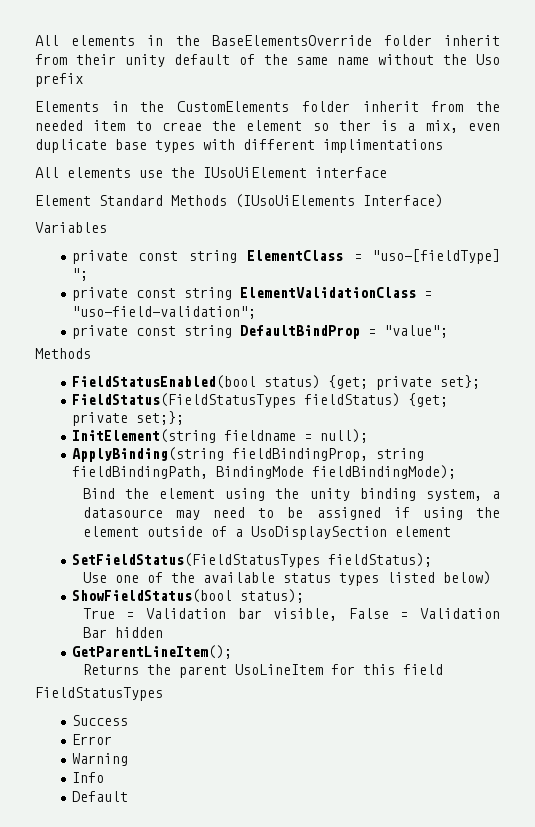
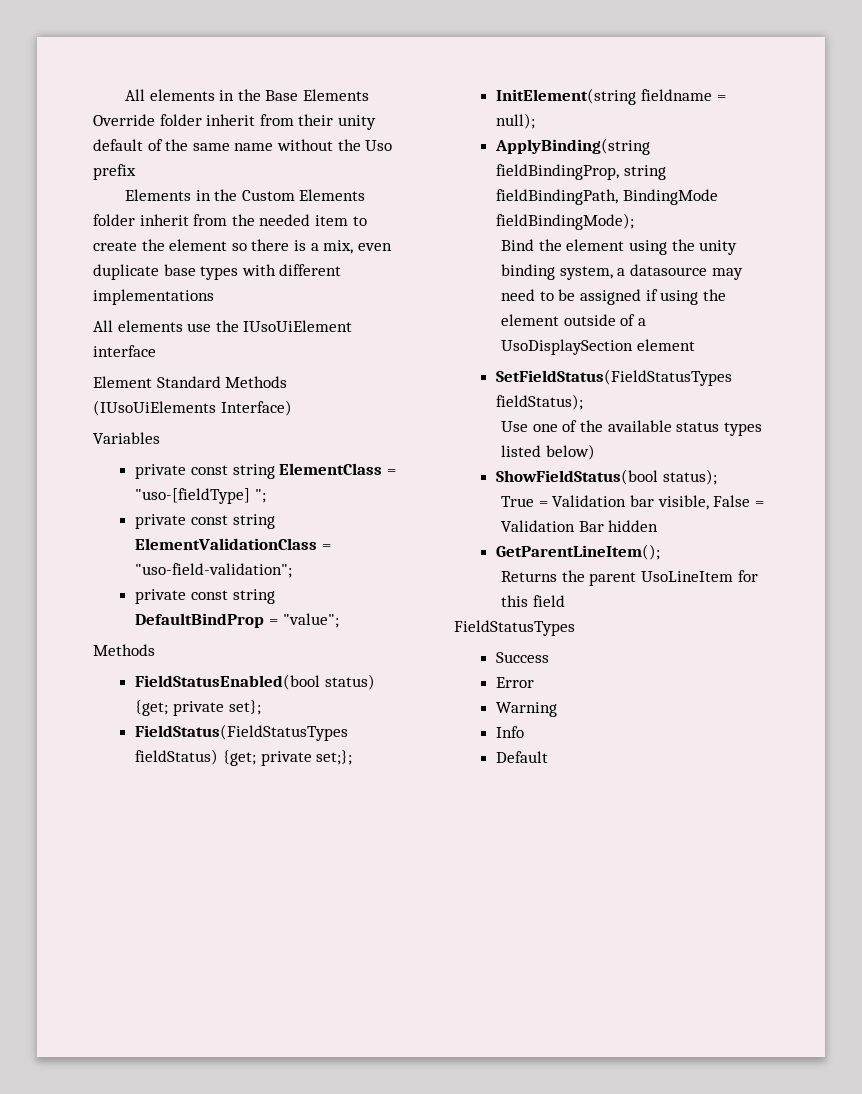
[211,35,372,46] BaseElementsOverride -> [265,89,370,101] [93,114,155,126] Base Elements Override
[177,101,290,112] CustomElements -> [241,189,366,201] Custom Elements
[161,122,202,131] creae -> [93,241,137,251] create
[338,120,371,131] ther -> [251,239,290,251] there
[323,139,443,153] implimentations -> [93,289,214,305] implementations

